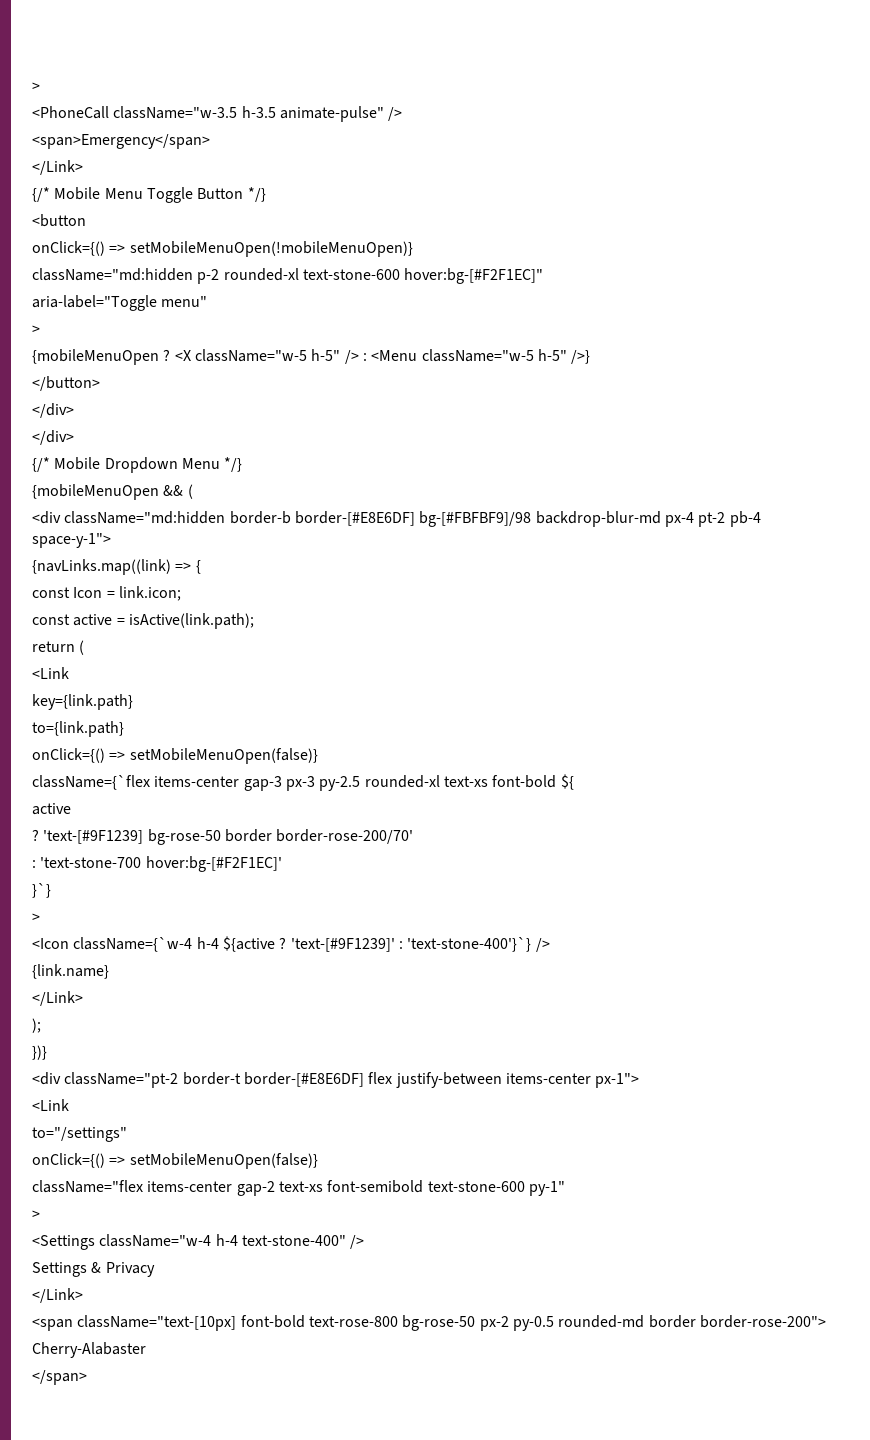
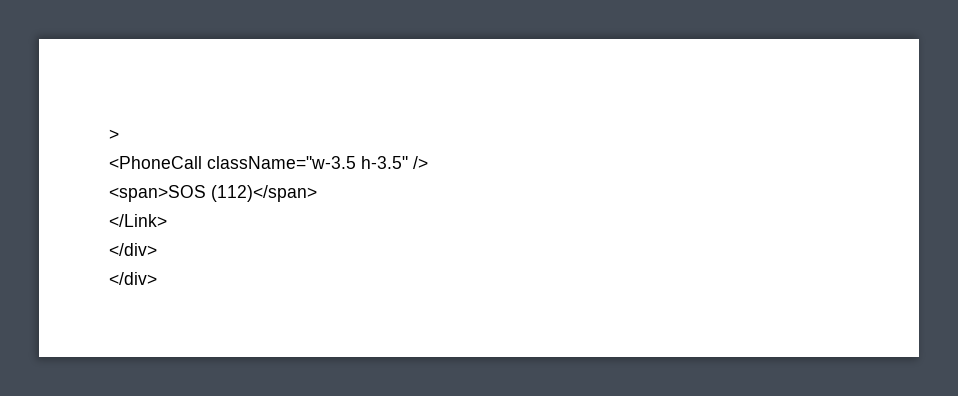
[241,106,403,122] [32,134,210,149] [32,160,83,175] [32,187,266,203] [32,214,86,227] [32,241,413,257] [32,268,544,284] [32,295,208,311] [32,325,40,334] [32,349,591,365] [32,376,100,391] [32,403,74,418] [32,430,74,445] [32,457,243,473] [32,484,193,500] [32,511,761,527] [32,533,111,548] [32,559,201,575] [32,586,181,601] [32,613,254,629] [32,640,85,655] [32,667,69,679] [32,694,133,710] [32,721,124,737] [32,748,318,764] [32,774,574,791] [32,803,71,815] [32,829,414,845] [32,856,282,872] [32,883,51,898] [32,913,40,922] [32,936,550,952] [32,964,109,979] [32,991,83,1006] [32,1018,41,1033] [32,1045,47,1060] [32,1072,640,1088] [32,1099,69,1111] [32,1127,127,1142] [32,1153,318,1169] [32,1180,565,1196] [32,1210,40,1219] [32,1234,365,1250] [32,1262,155,1277] [32,1288,83,1303] [32,1315,826,1331] [32,1342,146,1358] [32,1370,87,1385] h-3.5 animate-pulse" /> // <span>Emergency</span> // </Link> // {/* Mobile Menu Toggle Button */} // <button // onClick={() => setMobileMenuOpen(!mobileMenuOpen)} // className="md:hidden p-2 rounded-xl text-stone-600 hover:bg-[#F2F1EC]" // aria-label="Toggle menu" // > // {mobileMenuOpen ? <X className="w-5 h-5" /> : <Menu className="w-5 h-5" />} // </button> // </div> // </div> // {/* Mobile Dropdown Menu */} // {mobileMenuOpen && ( // <div className="md:hidden border-b border-[#E8E6DF] bg-[#FBFBF9]/98 backdrop-blur-md px-4 pt-2 pb-4 space-y-1"> // {navLinks.map((link) => { // const Icon = link.icon; // const active = isActive(link.path); // return ( // <Link // key={link.path} // to={link.path} // onClick={() => setMobileMenuOpen(false)} // className={`flex items-center gap-3 px-3 py-2.5 rounded-xl text-xs font-bold ${ // active // ? 'text-[#9F1239] bg-rose-50 border border-rose-200/70' // : 'text-stone-700 hover:bg-[#F2F1EC]' // }`} // > // <Icon className={`w-4 h-4 ${active ? 'text-[#9F1239]' : 'text-stone-400'}`} /> // {link.name} // </Link> // ); // })} // <div className="pt-2 border-t border-[#E8E6DF] flex justify-between items-center px-1"> // <Link // to="/settings" // onClick={() => setMobileMenuOpen(false)} // className="flex items-center gap-2 text-xs font-semibold text-stone-600 py-1" // > // <Settings className="w-4 h-4 text-stone-400" /> // Settings & Privacy // </Link> // <span className="text-[10px] font-bold text-rose-800 bg-rose-50 px-2 py-0.5 rounded-md border border-rose-200"> // Cherry-Alabaster // </span> -> [361,156,428,169] [109,185,317,202] [109,214,167,227] [109,243,157,256] [109,272,157,285] h-3.5" /> // <span>SOS (112)</span> // </Link> // </div> // </div>

